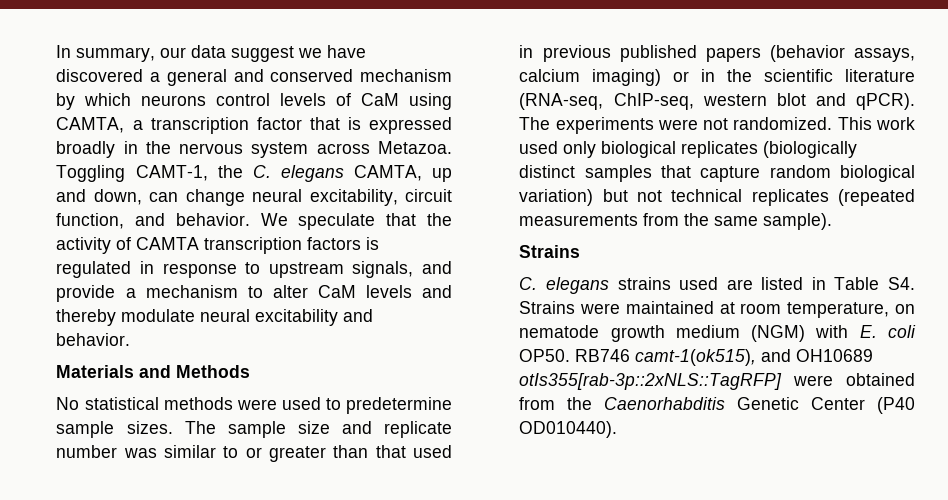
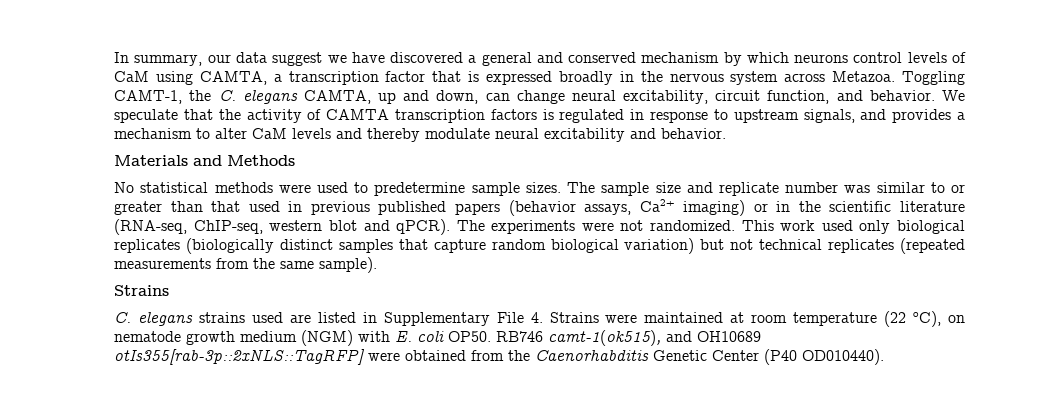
[56,285,116,302] provide -> [892,109,952,123] provides
[519,69,581,82] calcium -> [639,199,675,212] Ca2+
[834,277,915,290] Table S4. -> [383,312,543,326] Supplementary File 4.
[787,302,890,318] temperature, -> [793,311,942,327] temperature (22 oC),

